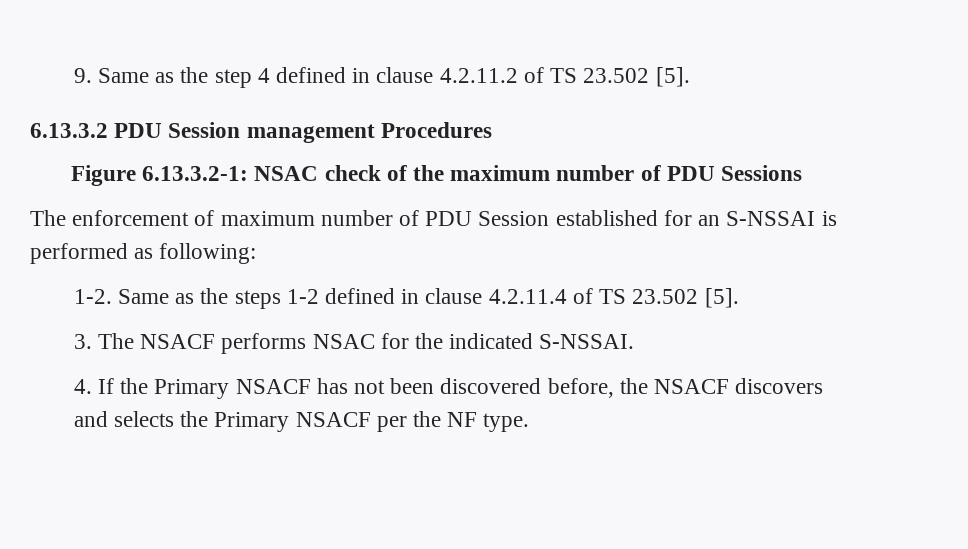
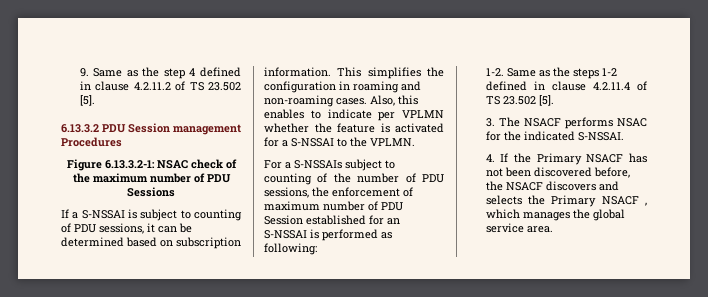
[30,210,66,226] The -> [61,209,242,221] [61,223,192,234] [61,237,241,249] [264,67,444,79] [264,81,421,93] [264,95,418,107] [264,109,444,121] [264,123,444,133] [264,137,415,147] [264,159,395,171] [264,173,444,185] [264,187,329,198] If a S-NSSAI is subject to counting of PDU sessions, it can be determined based on subscription information. This simplifies the configuration in roaming and non-roaming cases. Also, this enables to indicate per VPLMN whether the feature is activated for a S-NSSAI to the VPLMN. // For a S-NSSAIs subject to counting of the number of PDU sessions, the
[376,411,530,432] per the NF type. -> [645,202,647,206] [485,209,625,221] [485,223,553,233] , which manages the global service area.

